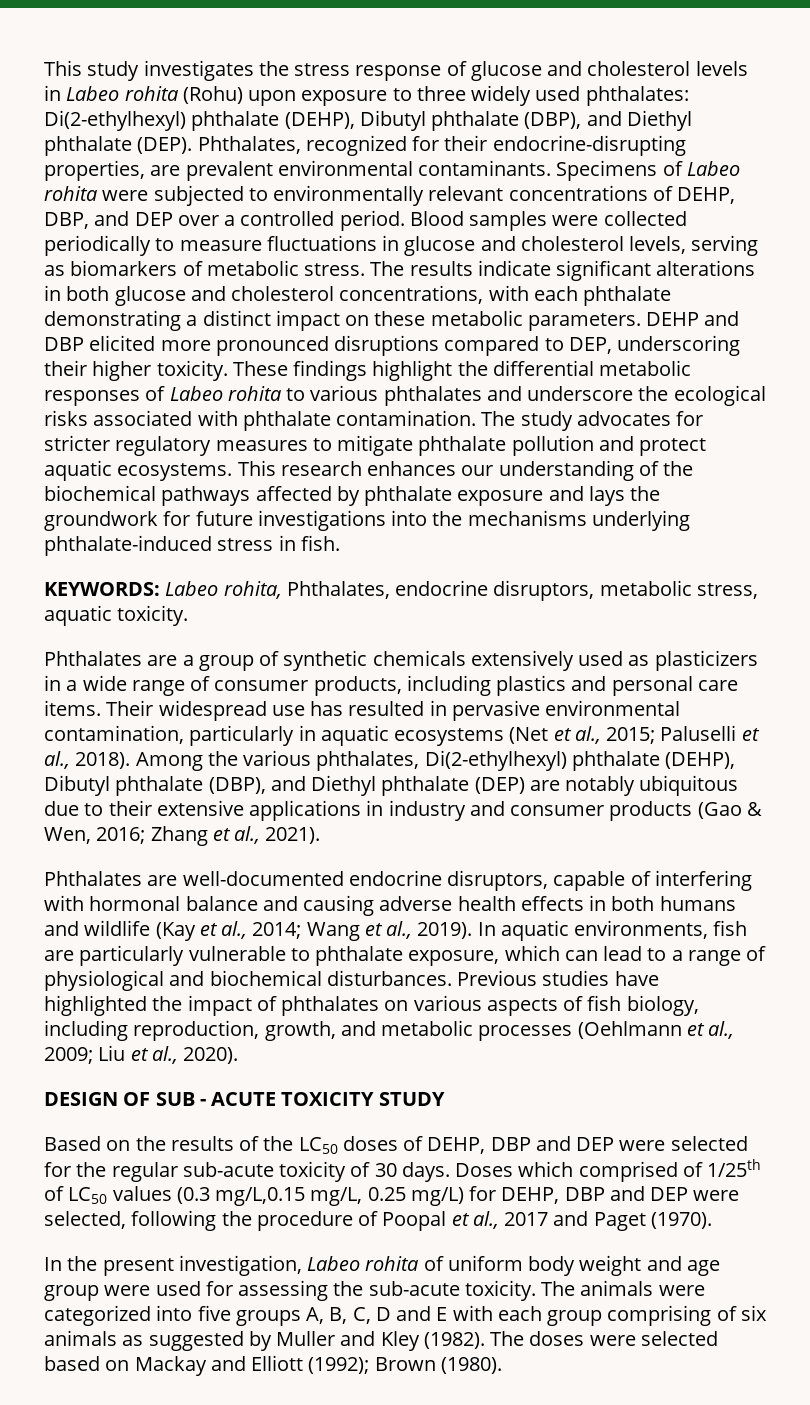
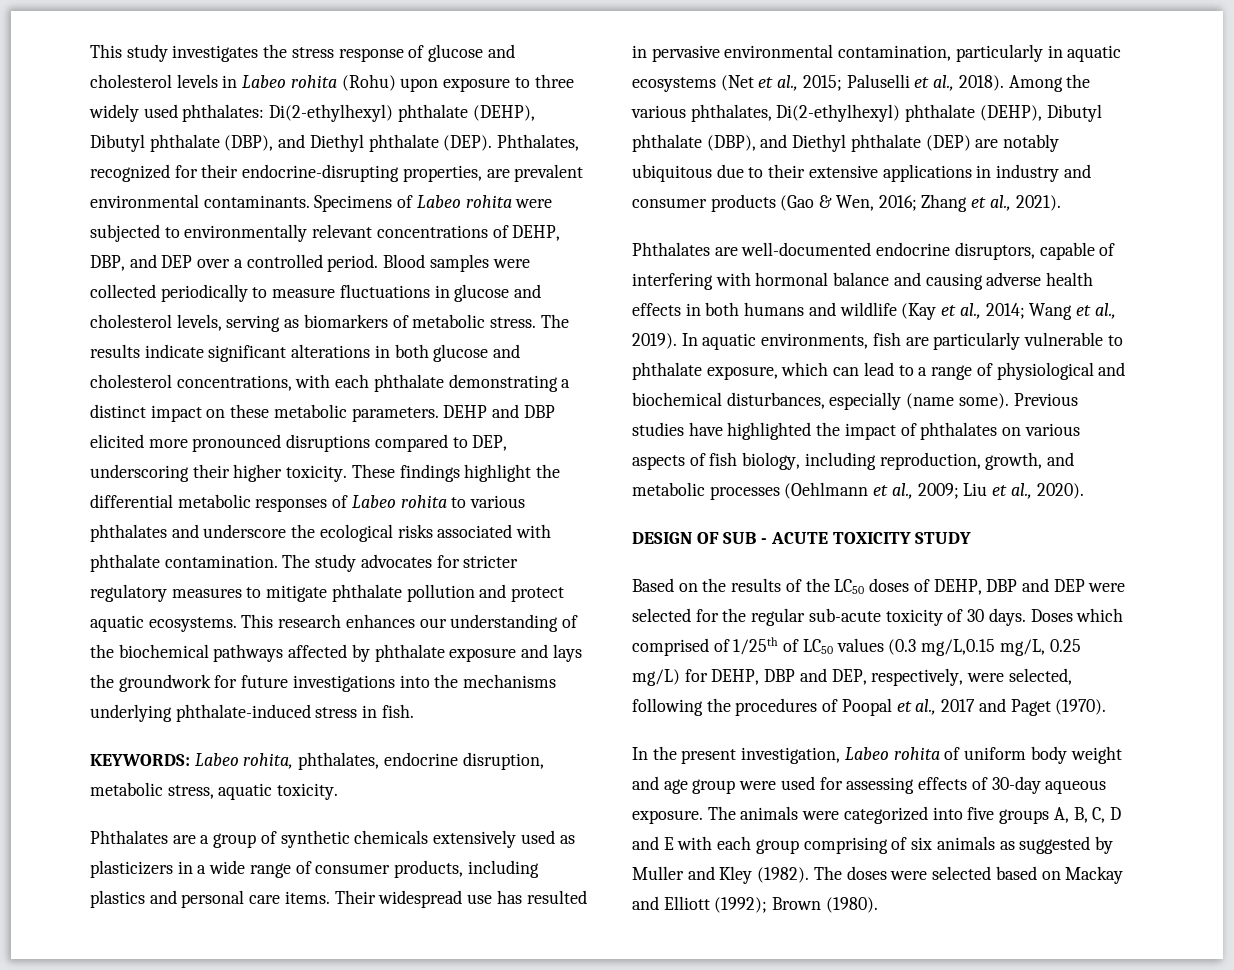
[286,580,595,601] Phthalates, endocrine disruptors, -> [298,752,544,770] phthalates, endocrine disruption,
[326,970,452,986] disturbances. -> [726,392,1009,410] disturbances, especially (name some).
[650,1187,689,1201] DEP -> [831,668,964,686] DEP, respectively,
[256,1211,353,1231] procedure -> [735,698,818,716] procedures
[333,1280,536,1301] the sub-acute toxicity. -> [918,776,1107,794] [632,810,703,824] effects of 30-day aqueous exposure.

